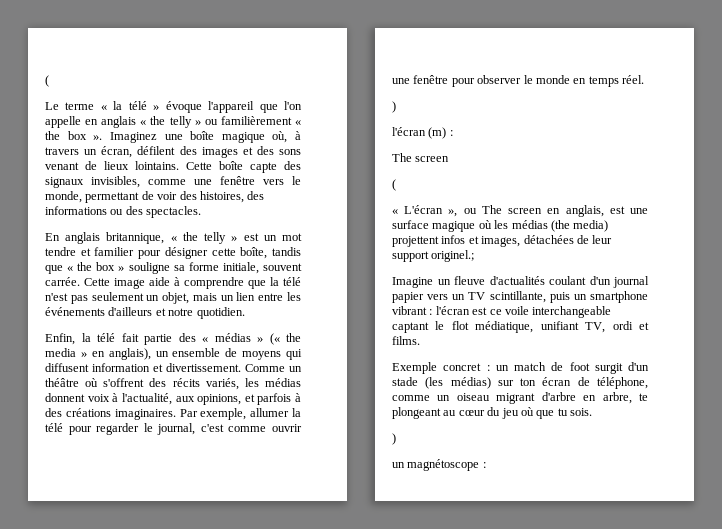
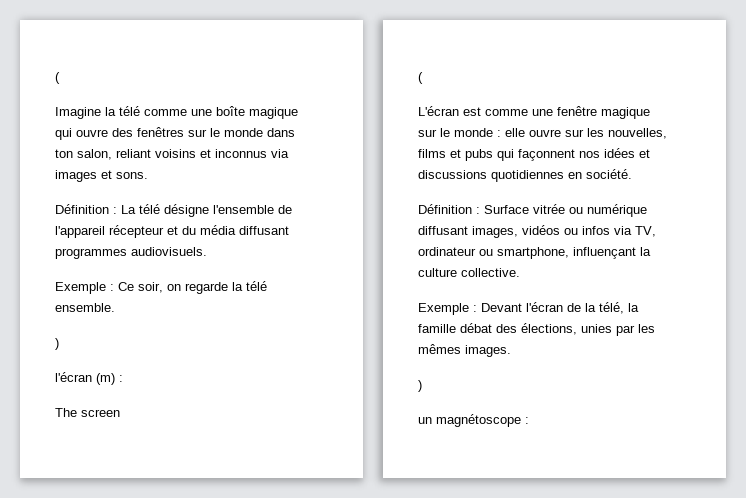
[45,75,49,87] [45,101,302,113] [45,116,301,128] [45,131,301,143] [45,146,301,158] [45,161,301,173] [45,176,301,188] [45,191,265,203] [45,206,202,218] [45,232,303,244] [45,247,301,259] [45,262,302,274] [45,277,301,289] [45,292,301,304] [45,307,245,319] [45,333,301,345] [45,348,302,360] [45,363,302,372] [45,378,301,390] [45,393,301,405] [45,408,301,420] [45,423,302,435] [392,75,644,87] ( // Le terme « la télé » évoque l'appareil que l'on appelle en anglais « the telly » ou familièrement « the box ». Imaginez une boîte magique où, à travers un écran, défilent des images et des sons venant de lieux lointains. Cette boîte capte des signaux invisibles, comme une fenêtre vers le monde, permettant de voir des histoires, des informations ou des spectacles. // En anglais britannique, « the telly » est un mot tendre et familier pour désigner cette boîte, tandis que « the box » souligne sa forme initiale, souvent carrée. Cette image aide à comprendre que la télé n'est pas seulement un objet, mais un lien entre les événements d'ailleurs et notre quotidien. // Enfin, la télé fait partie des « médias » (« the media » en anglais), un ensemble de moyens qui diffusent information et divertissement. Comme un théâtre où s'offrent des récits variés, les médias donnent voix à l'actualité, aux opinions, et parfois à des créations imaginaires. Par exemple, allumer la télé pour regarder le journal, c'est comme ouvrir une fenêtre pour observer le monde en temps réel. -> [55,72,60,84] [55,106,298,119] [55,127,295,140] [55,149,289,160] [55,170,148,182] [55,204,292,217] [55,225,289,238] [55,247,207,259] [55,281,267,294] [55,303,115,312] ( // Imagine la télé comme une boîte magique qui ouvre des fenêtres sur le monde dans ton salon, reliant voisins et inconnus via images et sons. // Définition : La télé désigne l'ensemble de l'appareil récepteur et du média diffusant programmes audiovisuels. // Exemple : Ce soir, on regarde la télé ensemble.
[392,205,648,217] [392,220,609,232] [392,235,613,247] [392,250,475,262] [392,276,649,288] [392,291,648,303] [392,306,612,318] [392,321,649,333] [392,336,420,345] [392,362,649,374] [392,377,648,389] [392,392,648,404] [392,407,592,419] « L'écran », ou The screen en anglais, est une surface magique où les médias (the media) projettent infos et images, détachées de leur support originel.; // Imagine un fleuve d'actualités coulant d'un journal papier vers un TV scintillante, puis un smartphone vibrant : l'écran est ce voile interchangeable captant le flot médiatique, unifiant TV, ordi et films. // Exemple concret : un match de foot surgit d'un stade (les médias) sur ton écran de téléphone, comme un oiseau migrant d'arbre en arbre, te plongeant au cœur du jeu où que tu sois. -> [418,106,650,119] [418,128,667,139] [418,148,650,161] [418,169,632,182] [418,204,647,217] [418,225,656,238] [418,247,651,259] [418,268,520,277] [418,302,639,315] [418,323,655,336] [418,344,511,357] L'écran est comme une fenêtre magique sur le monde : elle ouvre sur les nouvelles, films et pubs qui façonnent nos idées et discussions quotidiennes en société. // Définition : Surface vitrée ou numérique diffusant images, vidéos ou infos via TV, ordinateur ou smartphone, influençant la culture collective. // Exemple : Devant l'écran de la télé, la famille débat des élections, unies par les mêmes images.

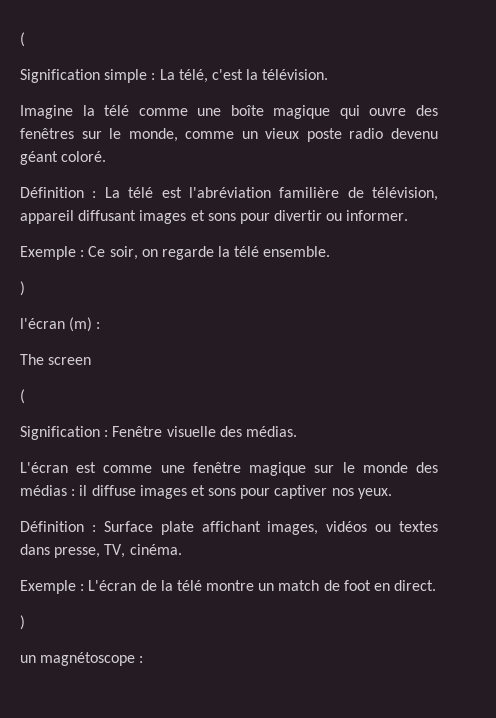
[55,72,60,84] ( -> [20,32,25,47] [20,69,329,83] ( // Signification simple : La télé, c'est la télévision.
[224,128,295,137] [55,149,289,160] [55,170,148,182] [55,204,292,217] [55,225,289,238] [55,247,207,259] monde dans ton salon, reliant voisins et inconnus via images et sons. // Définition : La télé désigne l'ensemble de l'appareil récepteur et du média diffusant programmes audiovisuels. -> [128,128,438,142] [20,151,107,165] [20,187,438,201] [20,210,409,224] monde, comme un vieux poste radio devenu géant coloré. // Définition : La télé est l'abréviation familière de télévision, appareil diffusant images et sons pour divertir ou informer.
(423, 78) none -> [20,426,297,440] // Signification : Fenêtre visuelle des médias.
[497,128,667,139] [418,148,650,161] [418,169,632,182] [418,204,647,217] [418,225,656,238] [418,247,651,259] [418,268,520,277] [418,302,639,315] [418,323,655,336] [418,344,511,357] : elle ouvre sur les nouvelles, films et pubs qui façonnent nos idées et discussions quotidiennes en société. // Définition : Surface vitrée ou numérique diffusant images, vidéos ou infos via TV, ordinateur ou smartphone, influençant la culture collective. // Exemple : Devant l'écran de la télé, la famille débat des élections, unies par les mêmes images. -> [416,462,439,473] [20,485,392,499] [20,521,438,535] [20,544,182,558] [20,580,437,594] des médias : il diffuse images et sons pour captiver nos yeux. // Définition : Surface plate affichant images, vidéos ou textes dans presse, TV, cinéma. // Exemple : L'écran de la télé montre un match de foot en direct.

